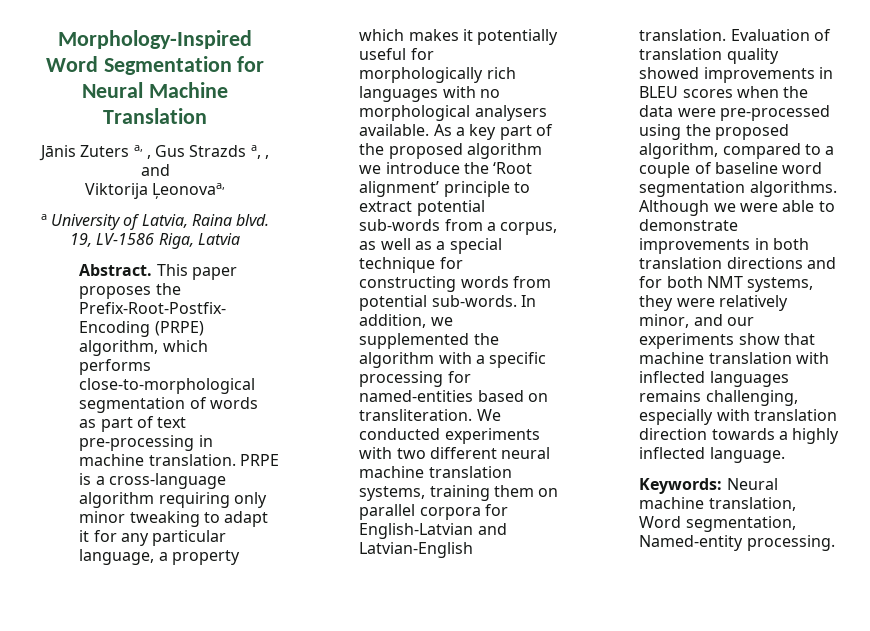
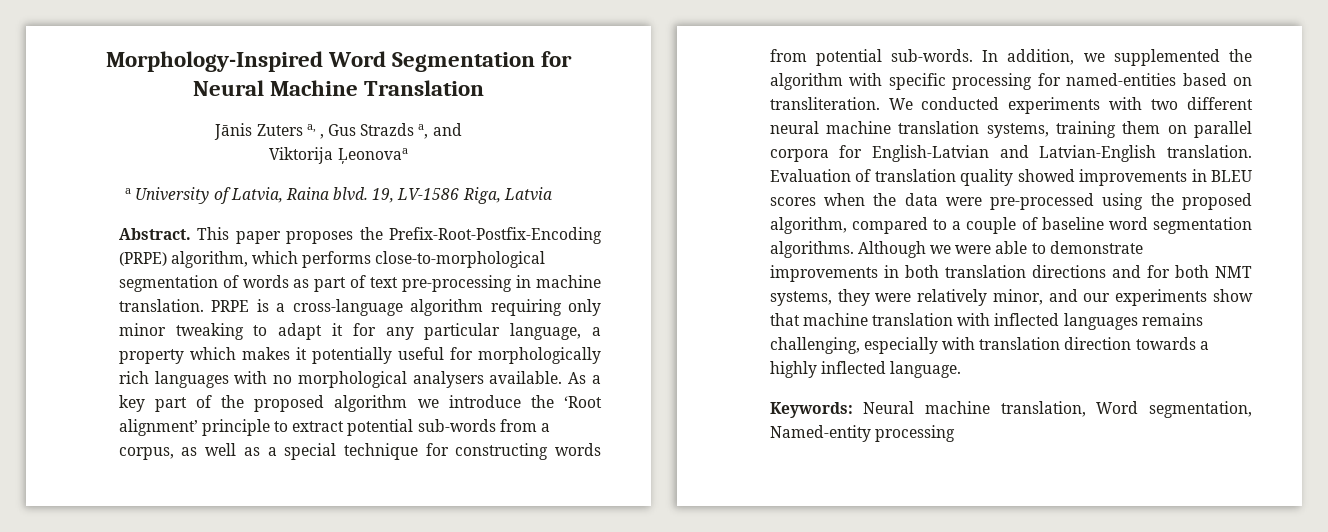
[265,155,270,159] , -> (429, 131) none
[152,183,226,199] Ļeonovaa, -> [337,148,408,164] Ļeonovaa
[475,355,485,364] a -> (883, 79) none
[746,535,835,551] processing. -> [874,425,955,442] processing

